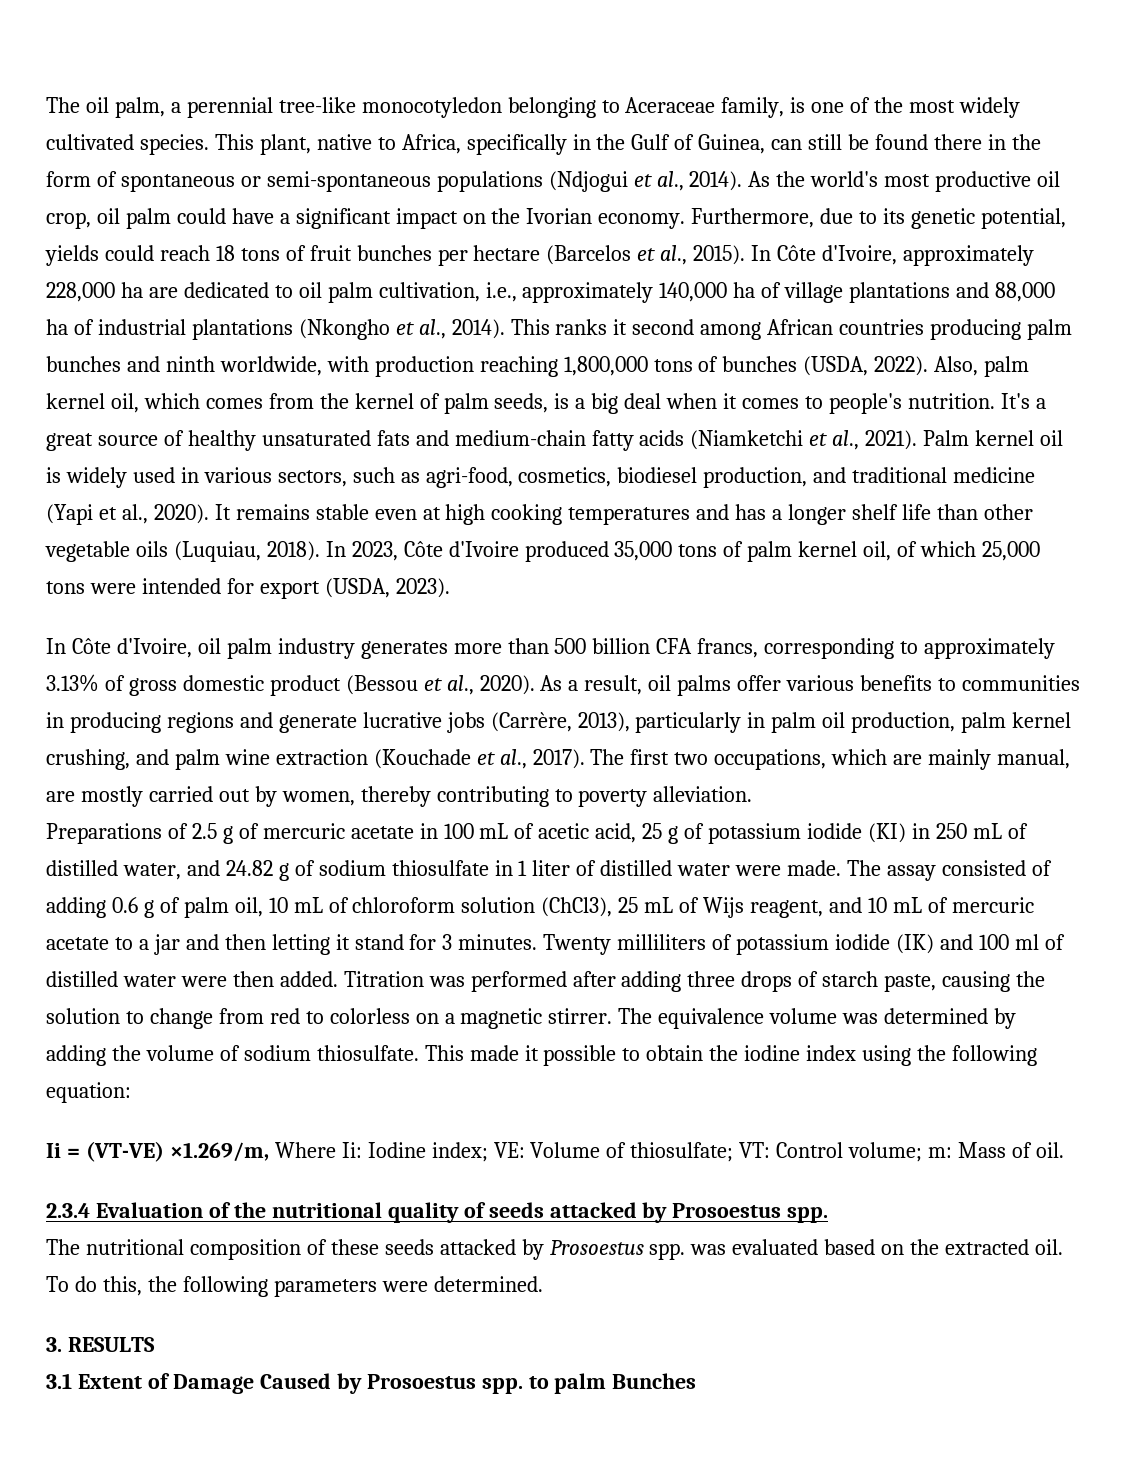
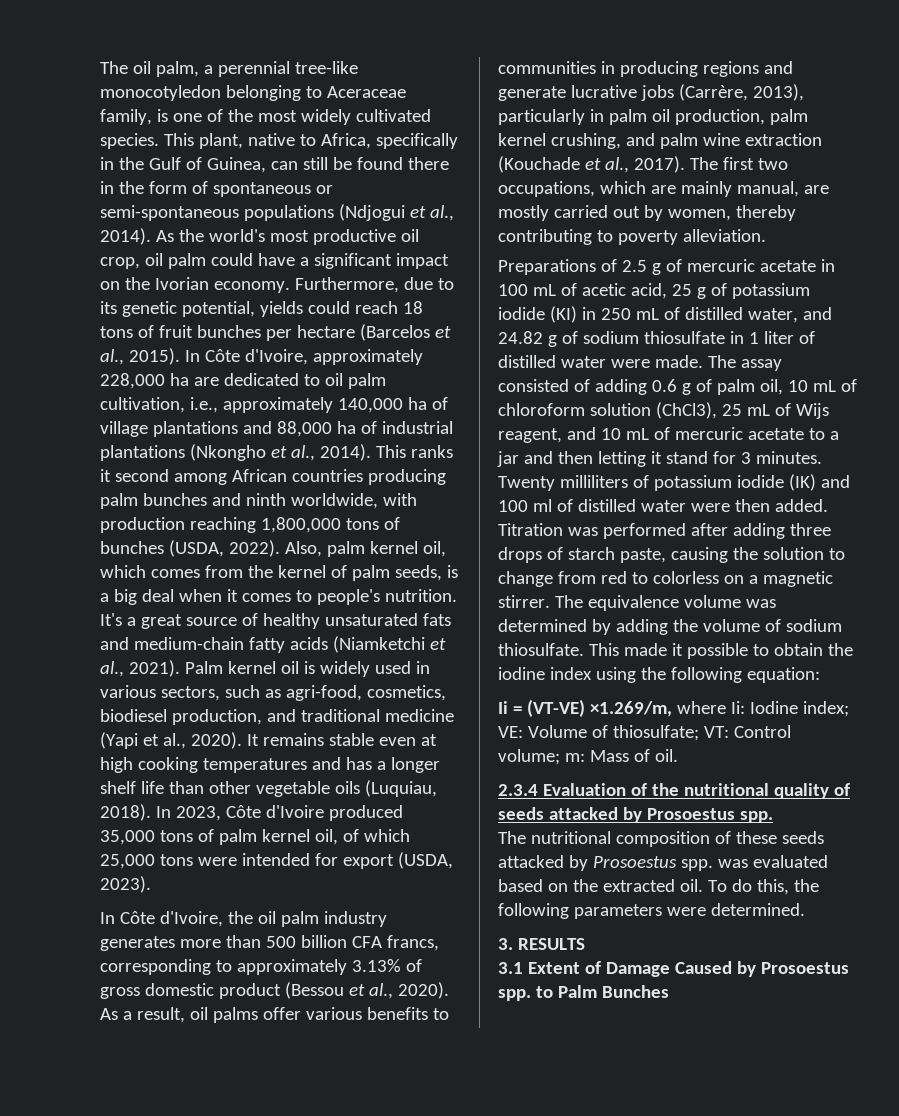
(192, 648) none -> [227,911,253,924] the
[274,1142,336,1158] Where -> [676,701,726,714] where
[554,1373,607,1394] palm -> [557,985,597,998] Palm

